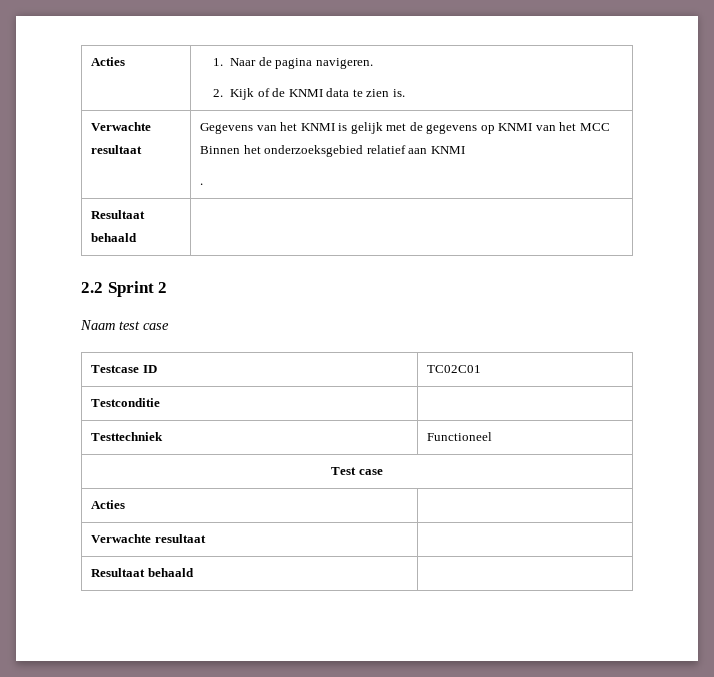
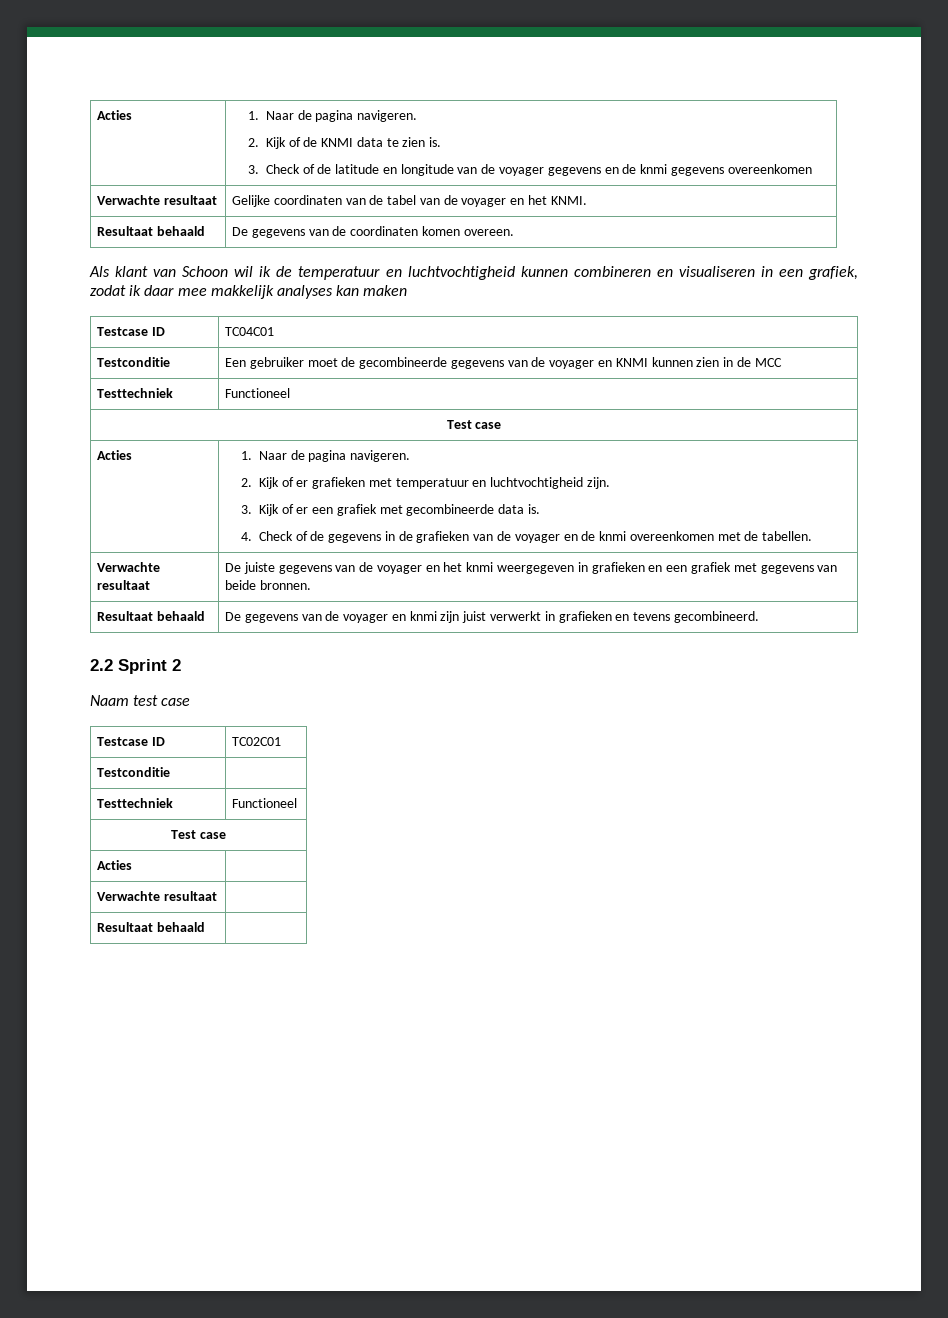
[91,122,152,131] [91,145,143,154] [200,122,610,134] [200,145,465,157] [200,183,204,185] [91,210,146,219] [91,233,138,242] // Verwachte resultaat | Gegevens van het KNMI is gelijk met de gegevens op KNMI van het MCC Binnen het onderzoeksgebied relatief aan KNMI // . // Resultaat behaald | -> [247,164,812,176] [97,195,217,205] [232,195,587,207] [97,226,205,236] [232,226,514,238] [89,266,858,280] [90,285,408,299] [97,327,165,336] [225,327,275,336] [97,357,171,367] [225,357,782,369] [97,388,174,398] [225,388,291,398] [446,420,502,429] [97,450,133,460] [240,450,411,462] [240,477,610,489] [240,504,540,516] [240,531,813,543] [97,562,161,572] [97,580,151,590] [225,562,838,574] [225,580,311,590] [97,611,205,621] [225,611,759,623] // 3. Check of de latitude en longitude van de voyager gegevens en de knmi gegevens overeenkomen // Verwachte resultaat | Gelijke coordinaten van de tabel van de voyager en het KNMI. // Resultaat behaald | De gegevens van de coordinaten komen overeen. // Als klant van Schoon wil ik de temperatuur en luchtvochtigheid kunnen combineren en visualiseren in een grafiek, zodat ik daar mee makkelijk analyses kan maken // Testcase ID | TC04C01 // Testconditie | Een gebruiker moet de gecombineerde gegevens van de voyager en KNMI kunnen zien in de MCC // Testtechniek | Functioneel // Test case // Acties | 1. Naar de pagina navigeren. // 2. Kijk of er grafieken met temperatuur en luchtvochtigheid zijn. // 3. Kijk of er een grafiek met gecombineerde data is. // 4. Check of de gegevens in de grafieken van de voyager en de knmi overeenkomen met de tabellen. // Verwachte resultaat | De juiste gegevens van de voyager en het knmi weergegeven in grafieken en een grafiek met gegevens van beide bronnen. // Resultaat behaald | De gegevens van de voyager en knmi zijn juist verwerkt in grafieken en tevens gecombineerd.

